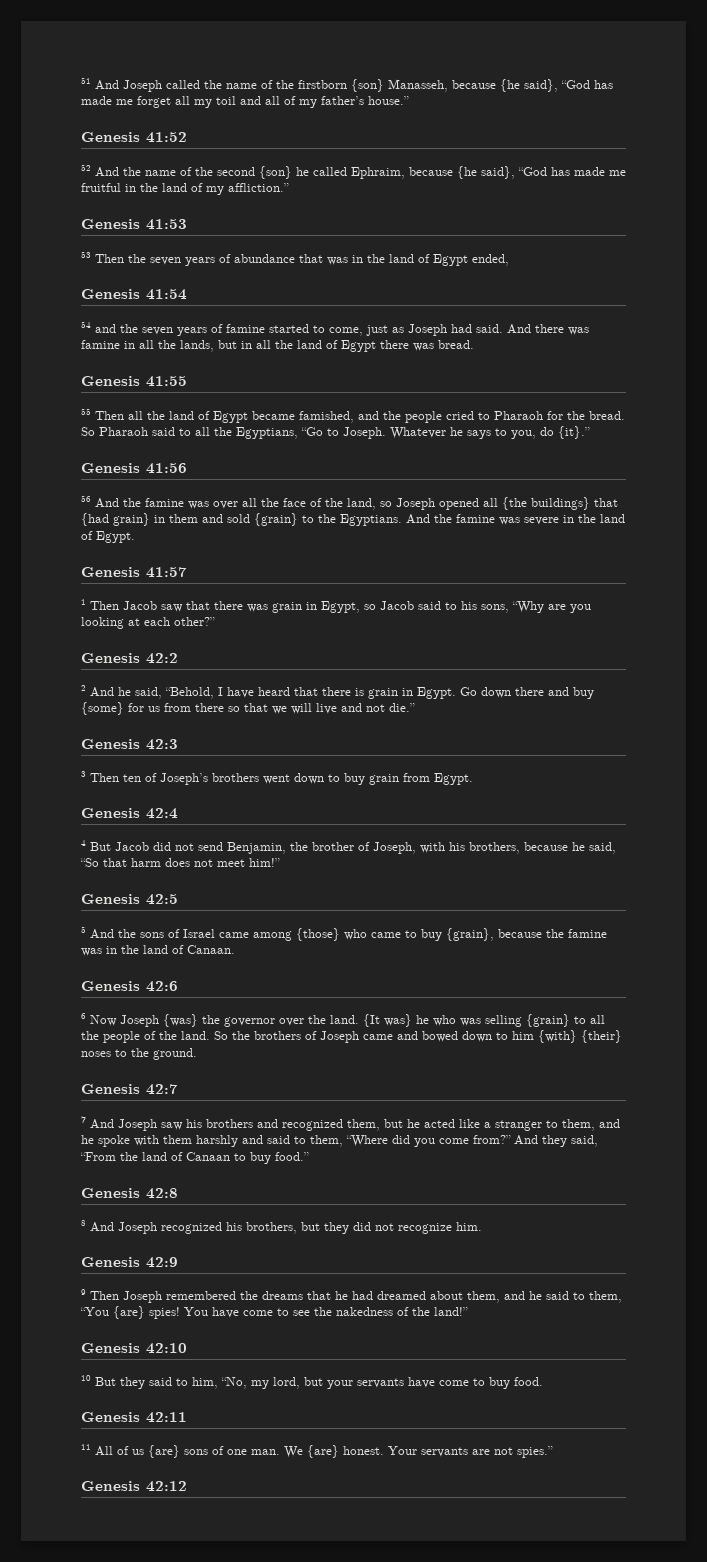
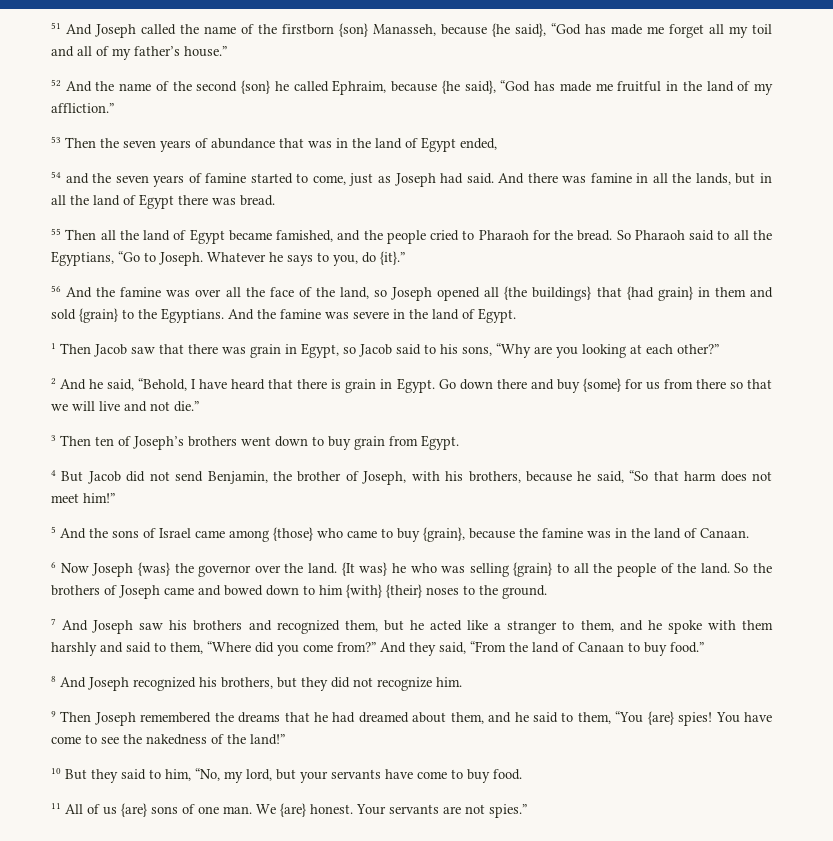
[81,132,187,143] // Genesis 41:52 -> (227, 51) none
[81,219,187,230] // Genesis 41:53 -> (114, 108) none
[81,289,187,300] // Genesis 41:54 -> (497, 144) none
[81,376,187,387] // Genesis 41:55 -> (275, 200) none
[81,463,187,474] // Genesis 41:56 -> (405, 258) none
[81,567,187,578] // Genesis 41:57 -> (516, 315) none
[81,653,178,664] // Genesis 42:2 -> (719, 349) none
[81,739,178,750] // Genesis 42:3 -> (199, 406) none
[81,808,178,819] // Genesis 42:4 -> (459, 442) none
[81,894,178,905] // Genesis 42:5 -> (115, 498) none
[81,981,178,992] // Genesis 42:6 -> (749, 533) none
[81,1084,178,1095] // Genesis 42:7 -> (547, 592) none
[81,1188,178,1199] // Genesis 42:8 -> (704, 647) none
[81,1257,178,1268] // Genesis 42:9 -> (462, 682) none
[81,1343,187,1354] // Genesis 42:10 -> (285, 739) none
[81,1412,187,1423] // Genesis 42:11 -> (522, 774) none
[81,1481,187,1492] // Genesis 42:12 -> (527, 811) none

